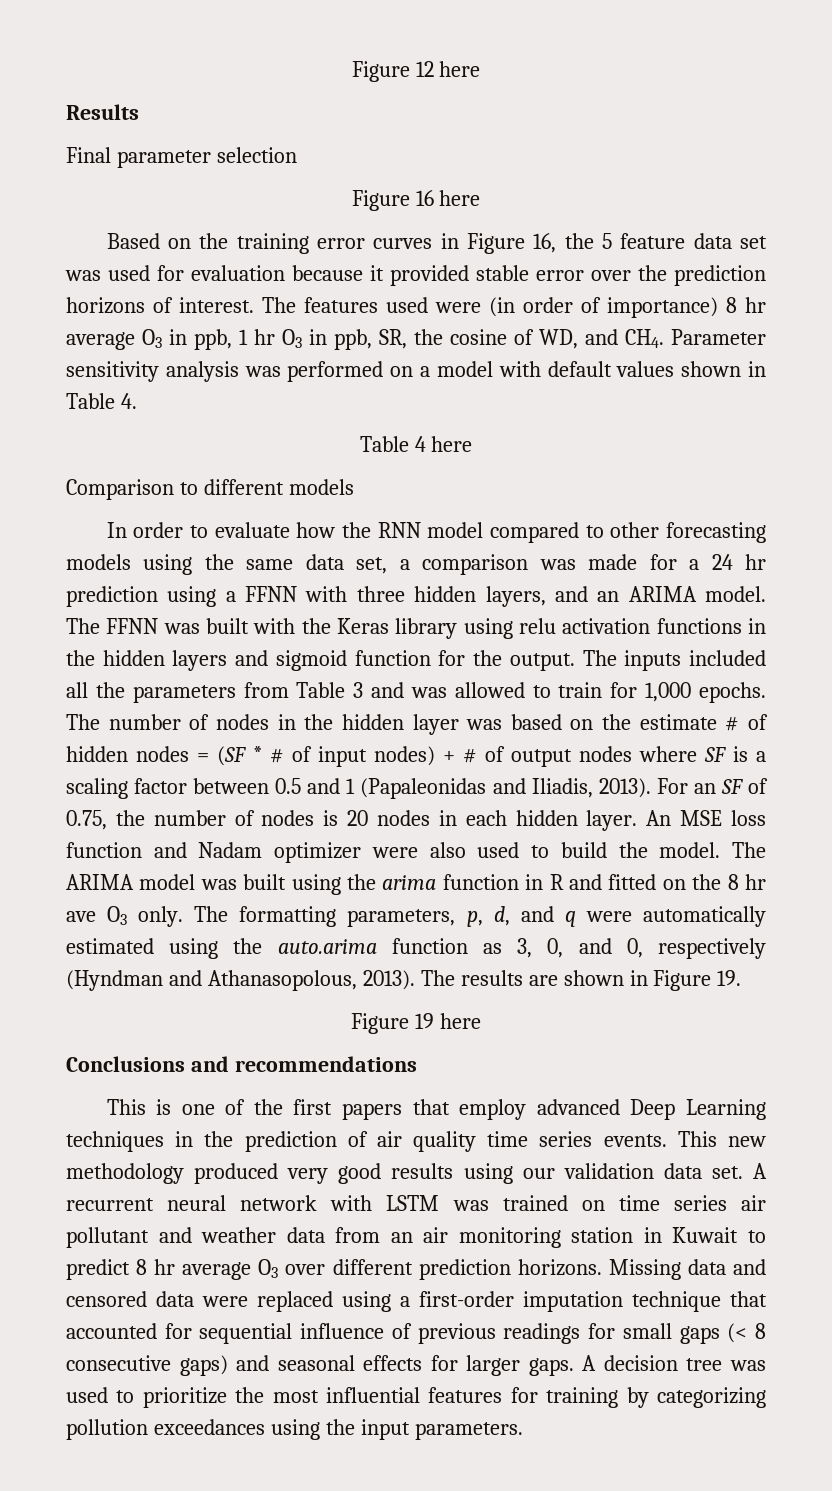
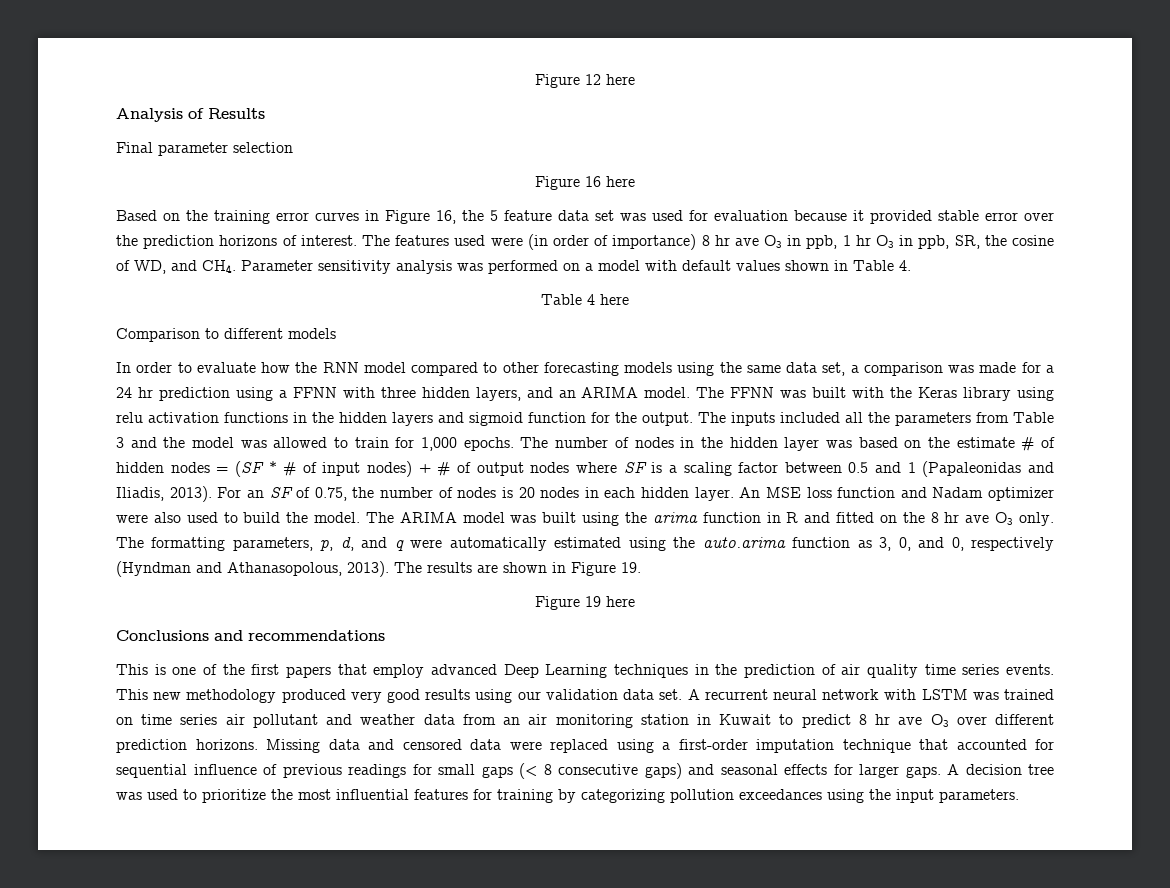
(481, 69) none -> [116,108,204,122] Analysis of
[66,332,135,350] average -> [734,238,759,246] ave
(405, 690) none -> [163,437,235,448] the model
[182,1262,252,1280] average -> [898,717,923,725] ave

